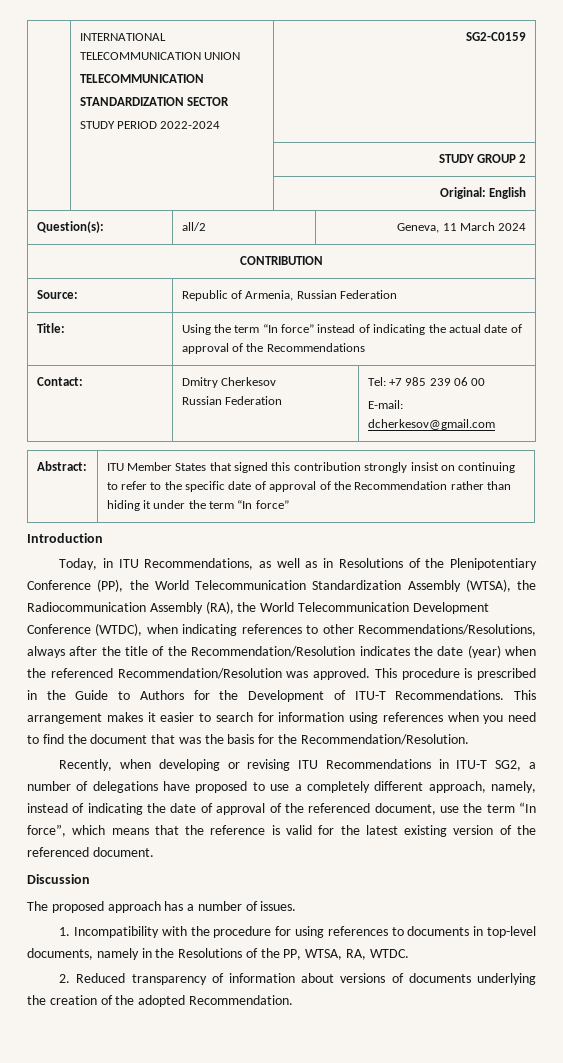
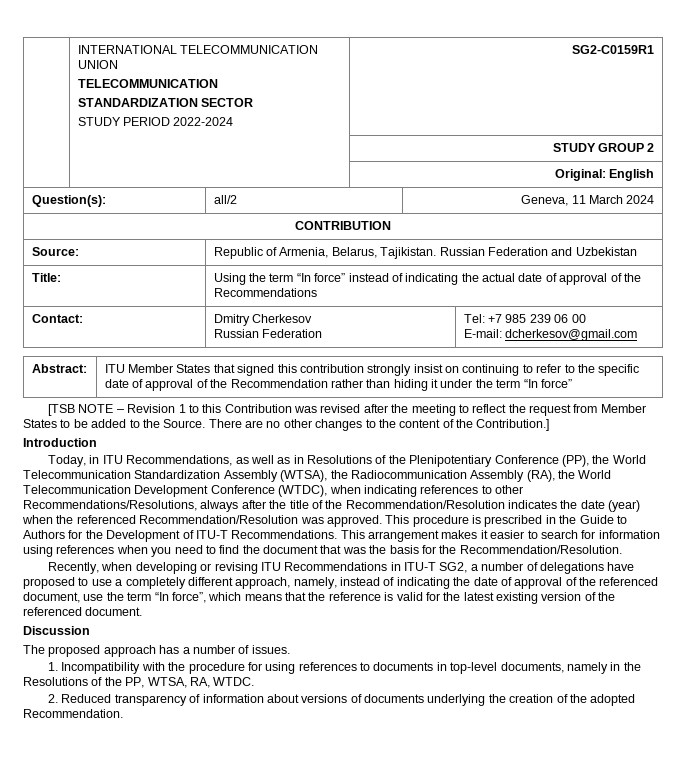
[466,32,527,41] SG2-C0159 -> [572,45,655,54] SG2-C0159R1
[296,290,398,299] Russian Federation -> [331,247,637,259] Belarus, Tajikistan. Russian Federation and Uzbekistan
(289, 504) none -> [48,404,646,416] [23,419,550,431] // [TSB NOTE – Revision 1 to this Contribution was revised after the meeting to reflect the request from Member States to be added to the Source. There are no other changes to the content of the Contribution.]

